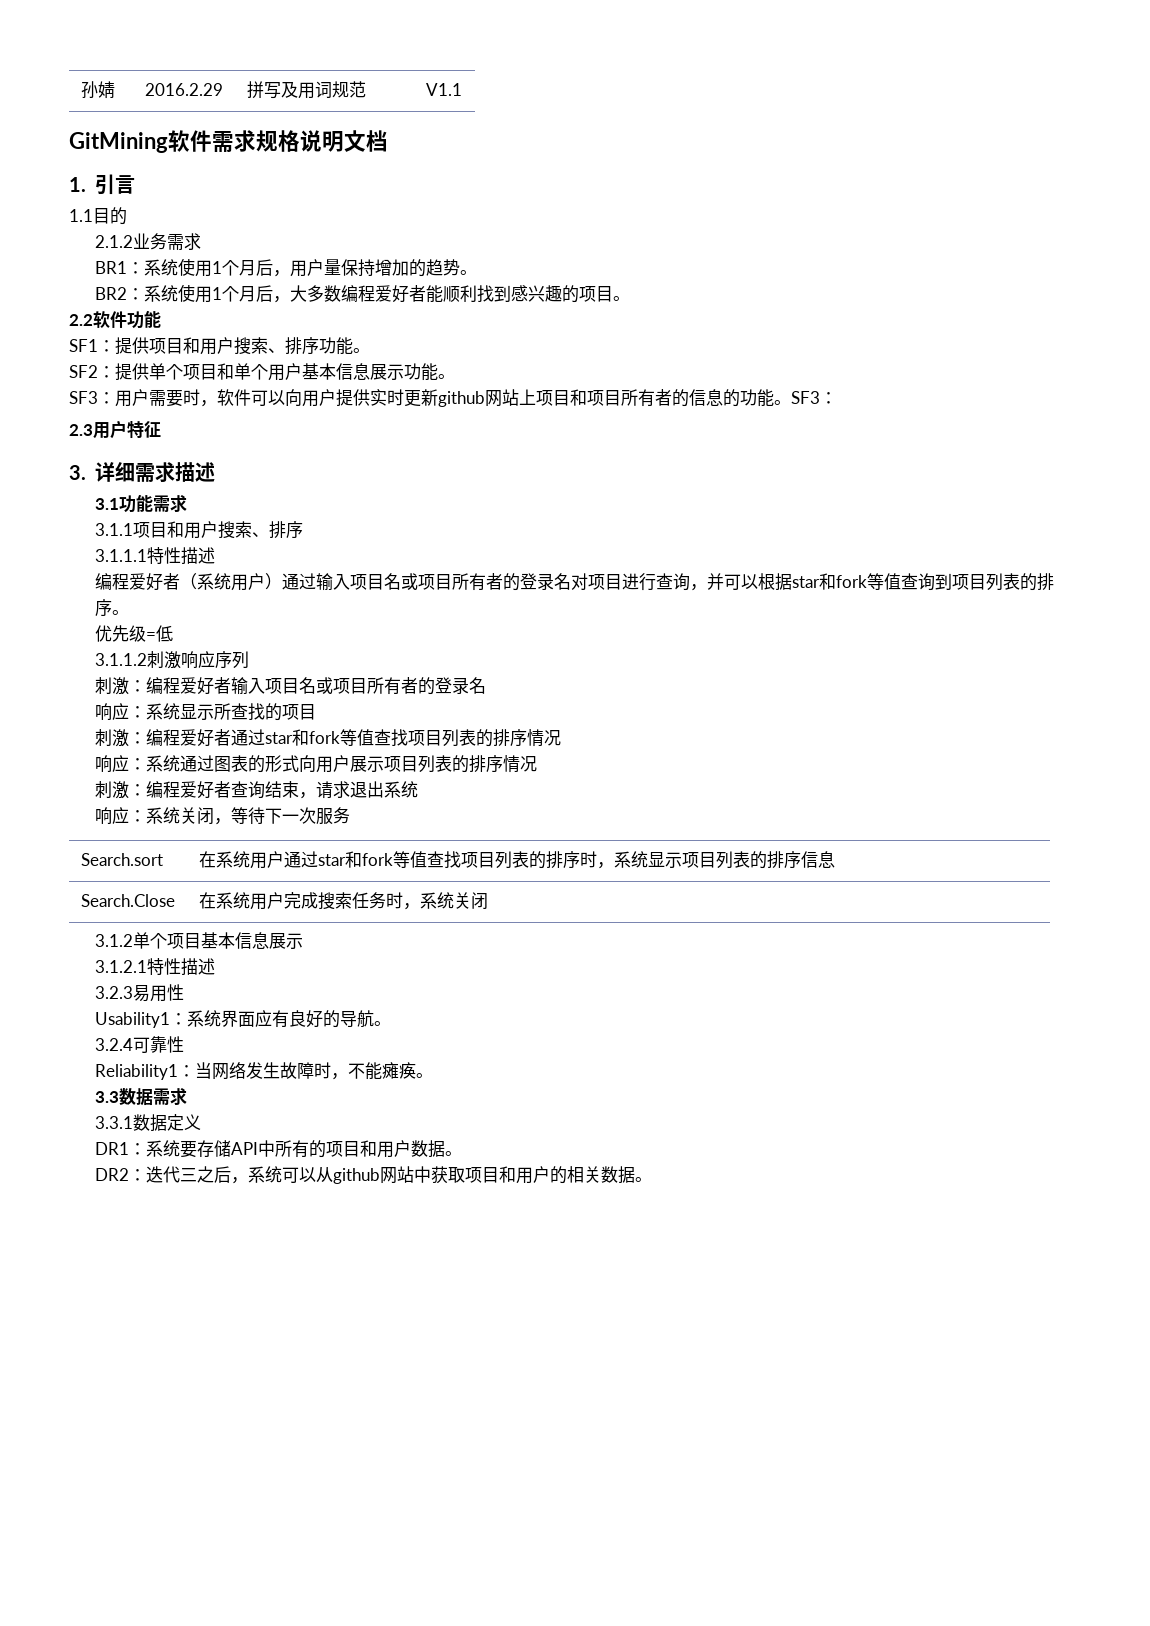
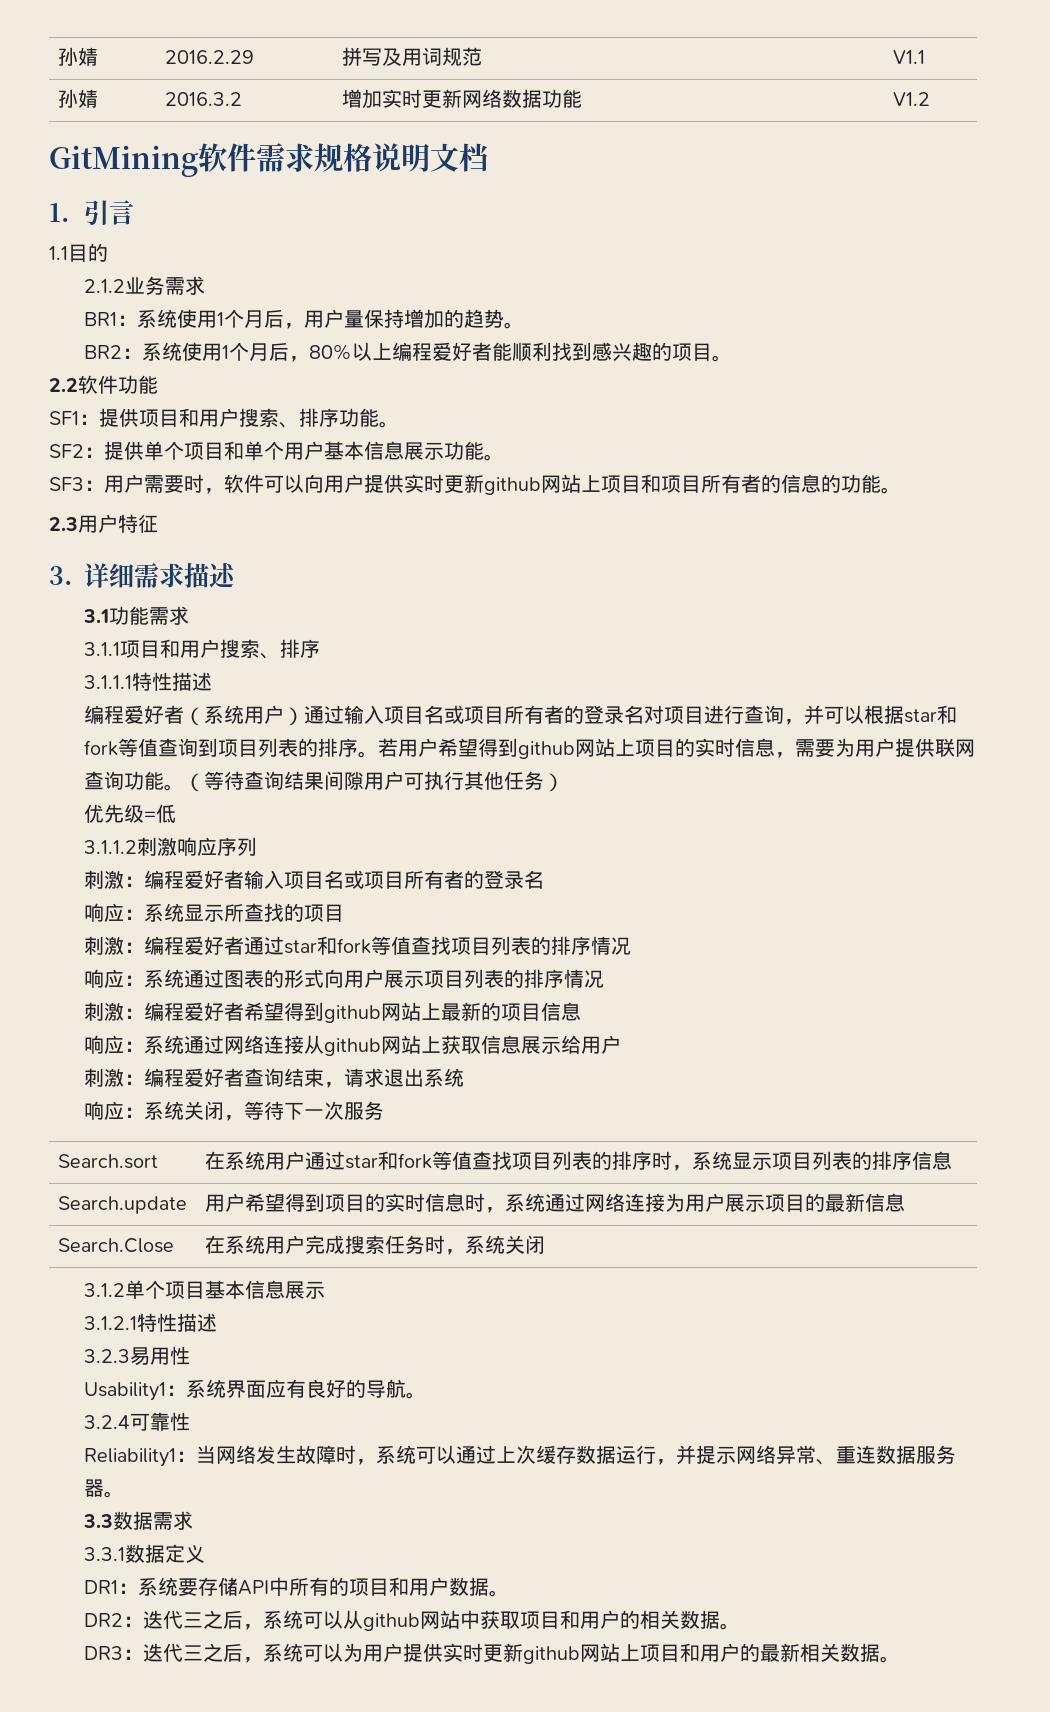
(462, 89) none -> [57,89,98,108] [164,92,242,106] [341,89,582,109] [892,92,930,106] // 孙婧 | 2016.3.2 | 增加实时更新网络数据功能 | V1.2
[289,285,341,302] 大多数 -> [308,342,392,361] 80%以上
[791,391,837,404] SF3： -> (901, 490) none
(129, 612) none -> [377,738,975,759] [83,771,564,792] 若用户希望得到github网站上项目的实时信息，需要为用户提供联网查询功能。（等待查询结果间隙用户可执行其他任务）
(537, 764) none -> [83,1002,581,1023] [83,1035,621,1056] // 刺激：编程爱好者希望得到github网站上最新的项目信息 // 响应：系统通过网络连接从github网站上获取信息展示给用户
(835, 859) none -> [57,1196,187,1214] [204,1193,905,1213] // Search.update | 用户希望得到项目的实时信息时，系统通过网络连接为用户展示项目的最新信息
[347,1062,416,1080] 不能瘫痪 -> [375,1445,956,1465] [83,1479,104,1497] 系统可以通过上次缓存数据运行，并提示网络异常、重连数据服务器
(652, 1179) none -> [83,1643,900,1664] // DR3：迭代三之后，系统可以为用户提供实时更新github网站上项目和用户的最新相关数据。

